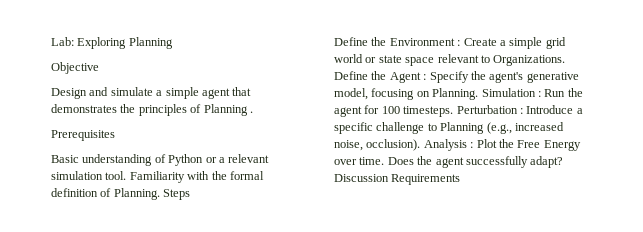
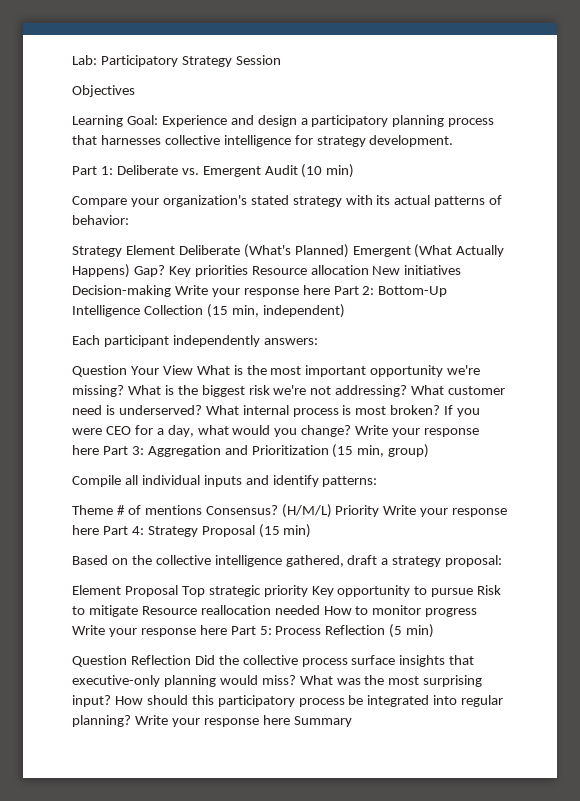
[77,37,173,49] [51,62,99,74] [51,87,252,99] [51,104,253,116] [51,130,115,141] [51,154,270,166] [51,171,264,183] [51,188,191,200] [334,37,566,49] [334,54,566,66] [334,71,579,83] [334,88,583,100] [334,105,583,117] [334,122,564,134] [334,139,581,151] [334,156,564,168] [334,174,461,185] Exploring Planning // Objective // Design and simulate a simple agent that demonstrates the principles of Planning . // Prerequisites // Basic understanding of Python or a relevant simulation tool. Familiarity with the formal definition of Planning. Steps // Define the Environment : Create a simple grid world or state space relevant to Organizations. Define the Agent : Specify the agent's generative model, focusing on Planning. Simulation : Run the agent for 100 timesteps. Perturbation : Introduce a specific challenge to Planning (e.g., increased noise, occlusion). Analysis : Plot the Free Energy over time. Does the agent successfully adapt? Discussion Requirements -> [100,55,281,67] [72,85,135,97] [72,115,495,127] [72,135,454,147] [72,164,355,178] [72,195,503,207] [72,215,129,225] [72,244,505,258] [72,264,462,278] [72,285,448,297] [72,304,345,318] [72,335,318,347] [72,365,481,377] [72,385,506,397] [72,405,481,417] [72,425,480,437] [72,444,430,458] [72,475,378,487] [72,504,508,518] [72,524,312,538] [72,555,503,567] [72,585,502,597] [72,605,478,617] [72,624,435,638] [72,655,475,667] [72,675,483,687] [72,695,504,707] [72,715,352,727] Participatory Strategy Session // Objectives // Learning Goal: Experience and design a participatory planning process that harnesses collective intelligence for strategy development. // Part 1: Deliberate vs. Emergent Audit (10 min) // Compare your organization's stated strategy with its actual patterns of behavior: // Strategy Element Deliberate (What's Planned) Emergent (What Actually Happens) Gap? Key priorities Resource allocation New initiatives Decision-making Write your response here Part 2: Bottom-Up Intelligence Collection (15 min, independent) // Each participant independently answers: // Question Your View What is the most important opportunity we're missing? What is the biggest risk we're not addressing? What customer need is underserved? What internal process is most broken? If you were CEO for a day, what would you change? Write your response here Part 3: Aggregation and Prioritization (15 min, group) // Compile all individual inputs and identify patterns: // Theme # of mentions Consensus? (H/M/L) Priority Write your response here Part 4: Strategy Proposal (15 min) // Based on the collective intelligence gathered, draft a strategy proposal: // Element Proposal Top strategic priority Key opportunity to pursue Risk to mitigate Resource reallocation needed How to monitor progress Write your response here Part 5: Process Reflection (5 min) // Question Reflection Did the collective process surface insights that executive-only planning would miss? What was the most surprising input? How should this participatory process be integrated into regular planning? Write your response here Summary

